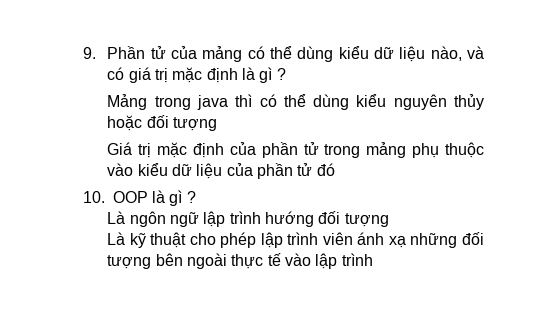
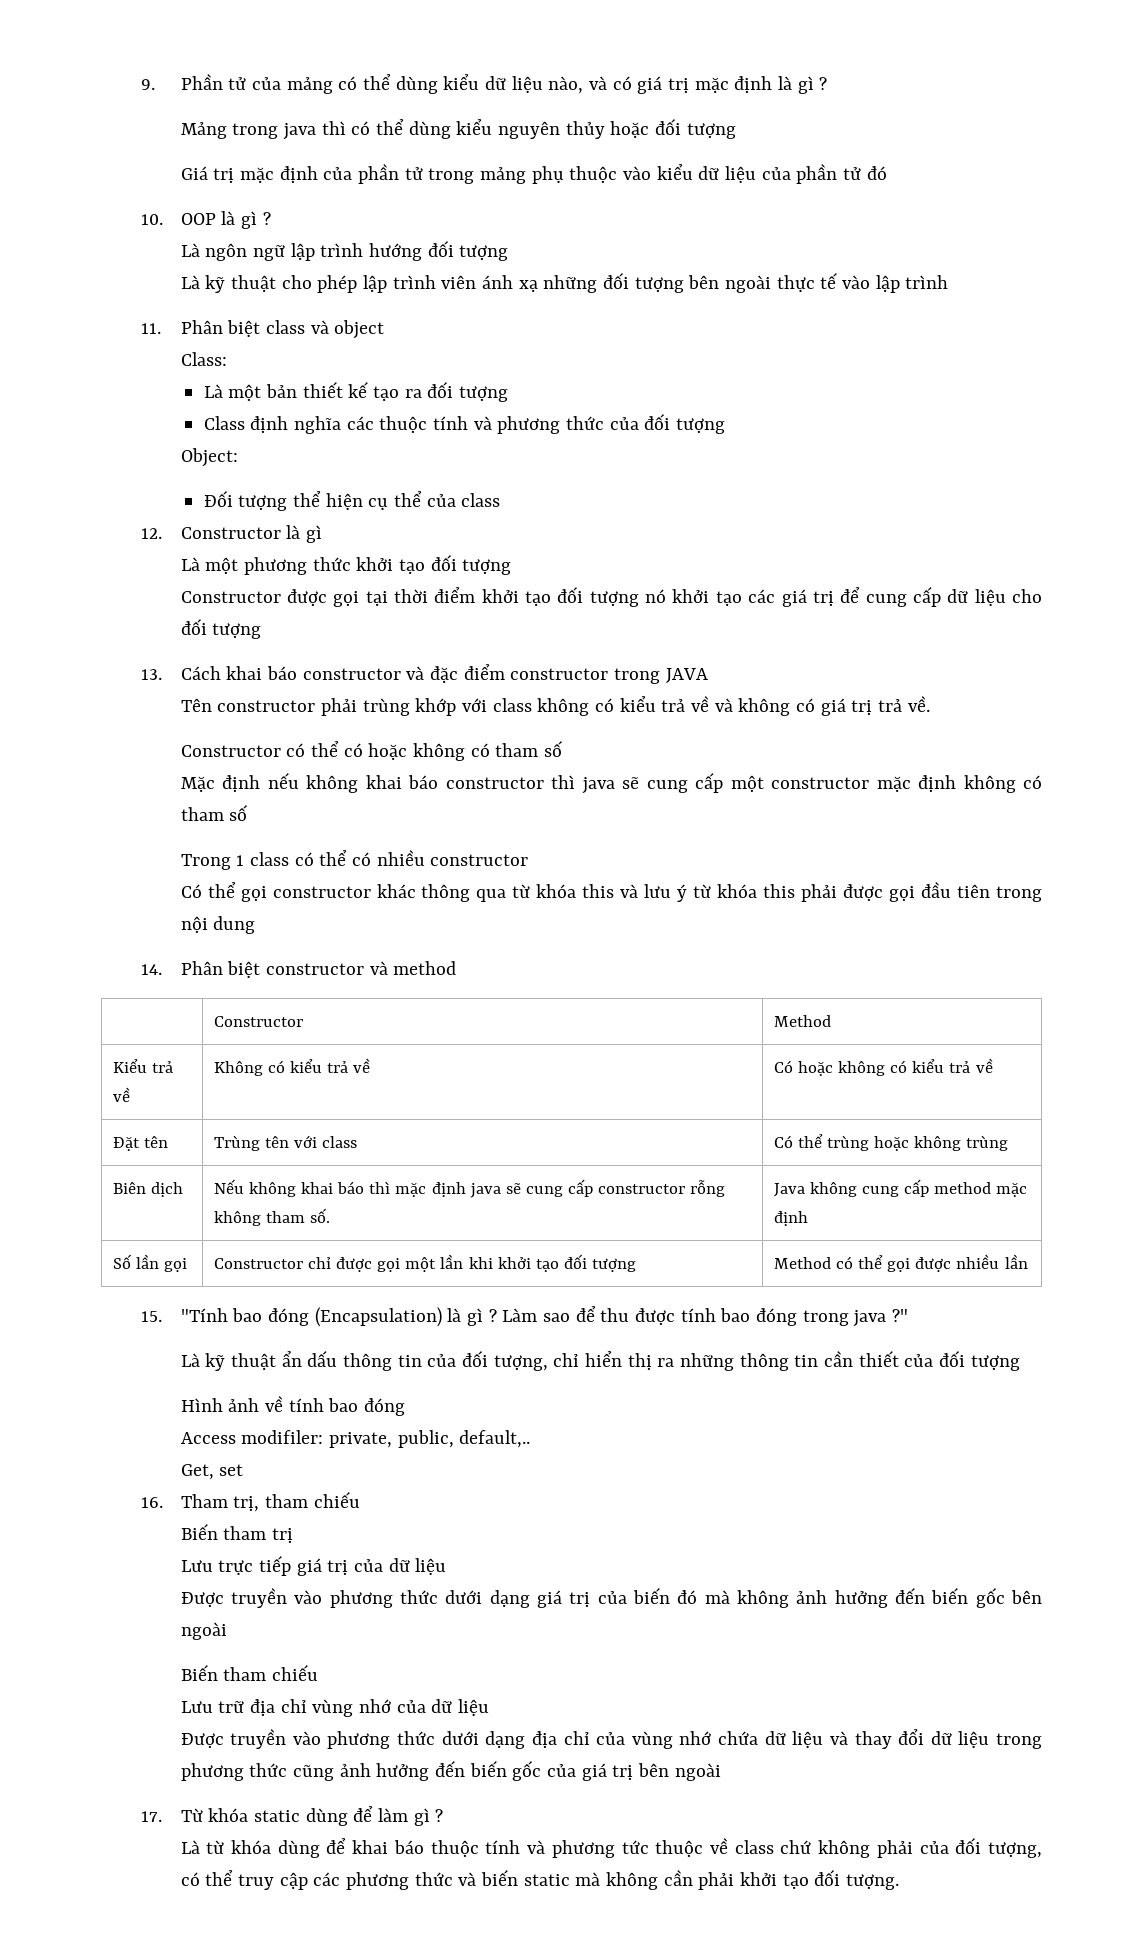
(373, 259) none -> [140,320,385,339] [180,352,227,366] [203,382,509,402] [203,414,726,434] [180,448,238,467] [203,491,501,511] [140,525,322,543] [180,555,512,575] [180,587,1042,607] [180,619,262,639] [140,664,708,684] [180,696,930,716] [180,741,563,761] [180,773,1042,794] [180,805,249,821] [180,850,529,870] [180,882,1042,902] [180,916,256,934] [140,961,457,978] [213,1016,303,1027] [773,1015,831,1027] [112,1059,173,1073] [112,1087,130,1102] [213,1058,371,1076] [773,1058,993,1076] [112,1136,168,1151] [213,1135,358,1151] [773,1134,1009,1151] [112,1182,183,1197] [213,1179,726,1198] [213,1208,331,1226] [773,1179,1028,1197] [773,1211,808,1226] [112,1254,188,1272] [213,1254,637,1272] [773,1254,1028,1272] [140,1306,909,1327] [180,1351,1020,1371] [180,1396,405,1416] [180,1430,531,1448] [180,1464,244,1480] [140,1492,360,1512] [180,1524,293,1543] [180,1556,447,1576] [180,1588,1042,1608] [180,1622,227,1640] [180,1665,318,1681] [180,1699,489,1717] [180,1729,1043,1749] [180,1761,721,1781] [140,1806,444,1826] [180,1838,1042,1858] [180,1870,900,1890] // 11. Phân biệt class và object // Class: // Là một bản thiết kế tạo ra đối tượng // Class định nghĩa các thuộc tính và phương thức của đối tượng // Object: // Đối tượng thể hiện cụ thể của class // 12. Constructor là gì // Là một phương thức khởi tạo đối tượng // Constructor được gọi tại thời điểm khởi tạo đối tượng nó khởi tạo các giá trị để cung cấp dữ liệu cho đối tượng // 13. Cách khai báo constructor và đặc điểm constructor trong JAVA // Tên constructor phải trùng khớp với class không có kiểu trả về và không có giá trị trả về. // Constructor có thể có hoặc không có tham số // Mặc định nếu không khai báo constructor thì java sẽ cung cấp một constructor mặc định không có tham số // Trong 1 class có thể có nhiều constructor // Có thể gọi constructor khác thông qua từ khóa this và lưu ý từ khóa this phải được gọi đầu tiên trong nội dung // 14. Phân biệt constructor và method // | Constructor | Method // Kiểu trả về | Không có kiểu trả về | Có hoặc không có kiểu trả về // Đặt tên | Trùng tên với class | Có thể trùng hoặc không trùng // Biên dịch | Nếu không khai báo thì mặc định java sẽ cung cấp constructor rỗng không tham số. | Java không cung cấp method mặc định // Số lần gọi | Constructor chỉ được gọi một lần khi khởi tạo đối tượng | Method có thể gọi được nhiều lần // 15. "Tính bao đóng (Encapsulation) là gì ? Làm sao để thu được tính bao đóng trong java ?" // Là kỹ thuật ẩn dấu thông tin của đối tượng, chỉ hiển thị ra những thông tin cần thiết của đối tượng // Hình ảnh về tính bao đóng // Access modifiler: private, public, default,.. // Get, set // 16. Tham trị, tham chiếu // Biến tham trị // Lưu trực tiếp giá trị của dữ liệu // Được truyền vào phương thức dưới dạng giá trị của biến đó mà không ảnh hưởng đến biến gốc bên ngoài // Biến tham chiếu // Lưu trữ địa chỉ vùng nhớ của dữ liệu // Được truyền vào phương thức dưới dạng địa chỉ của vùng nhớ chứa dữ liệu và thay đổi dữ liệu trong phương thức cũng ảnh hưởng đến biến gốc của giá trị bên ngoài // 17. Từ khóa static dùng để làm gì ? // Là từ khóa dùng để khai báo thuộc tính và phương tức thuộc về class chứ không phải của đối tượng, có thể truy cập các phương thức và biến static mà không cần phải khởi tạo đối tượng.

